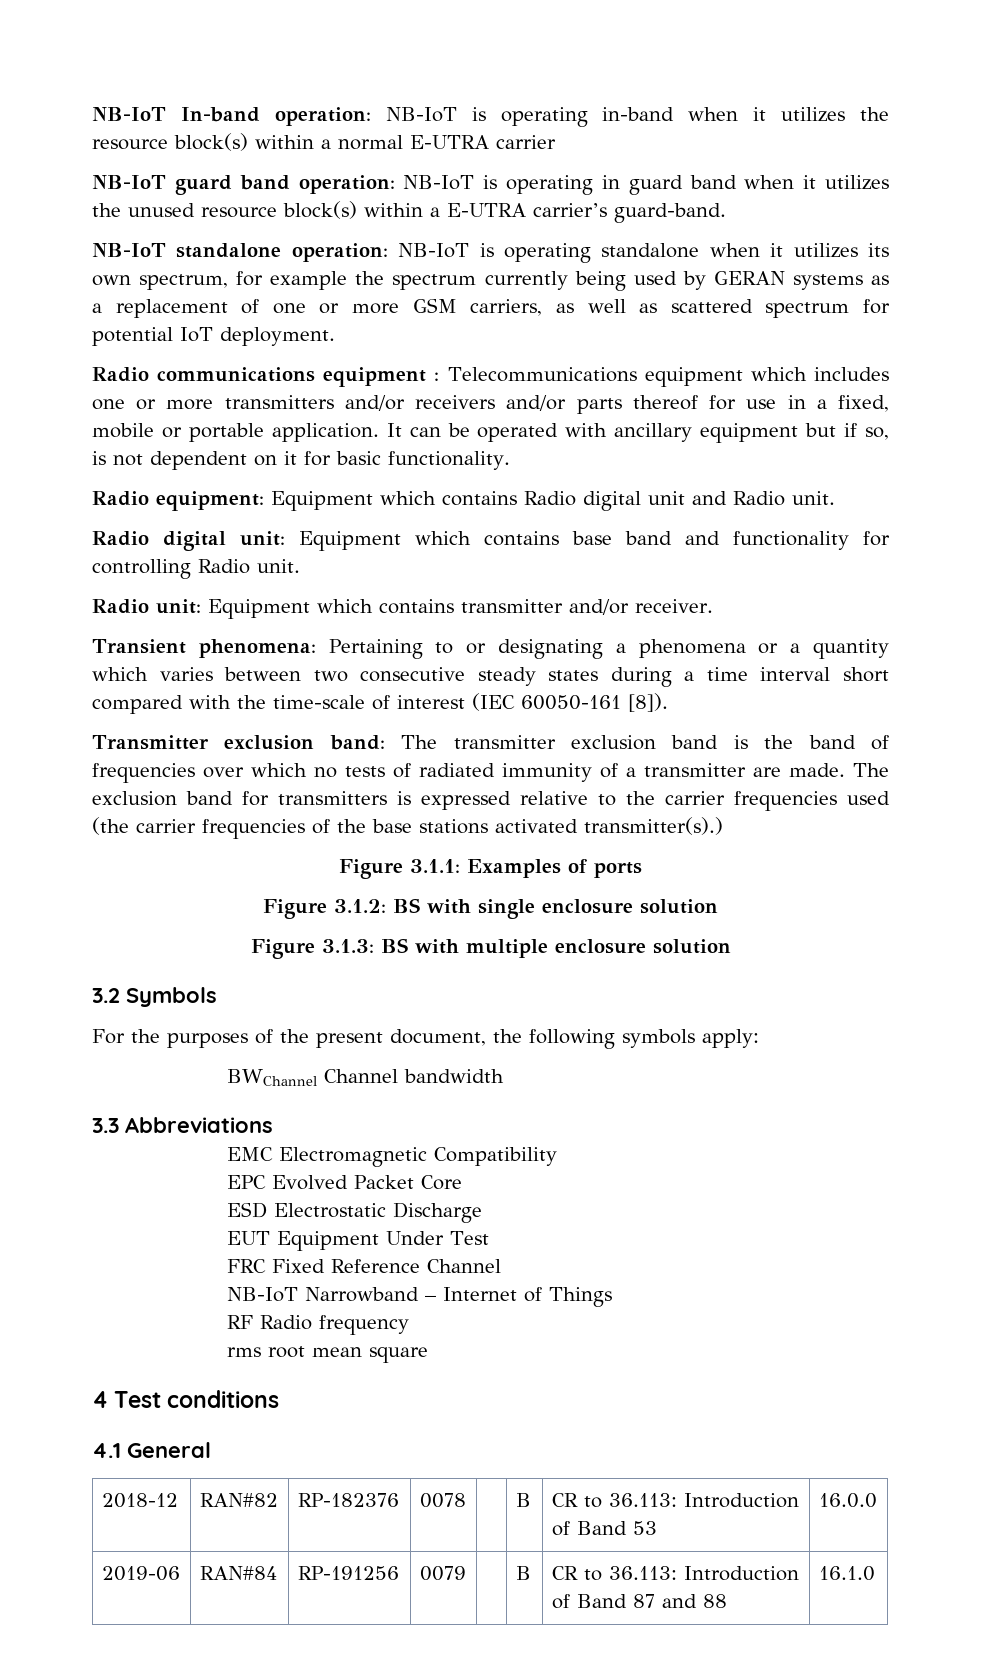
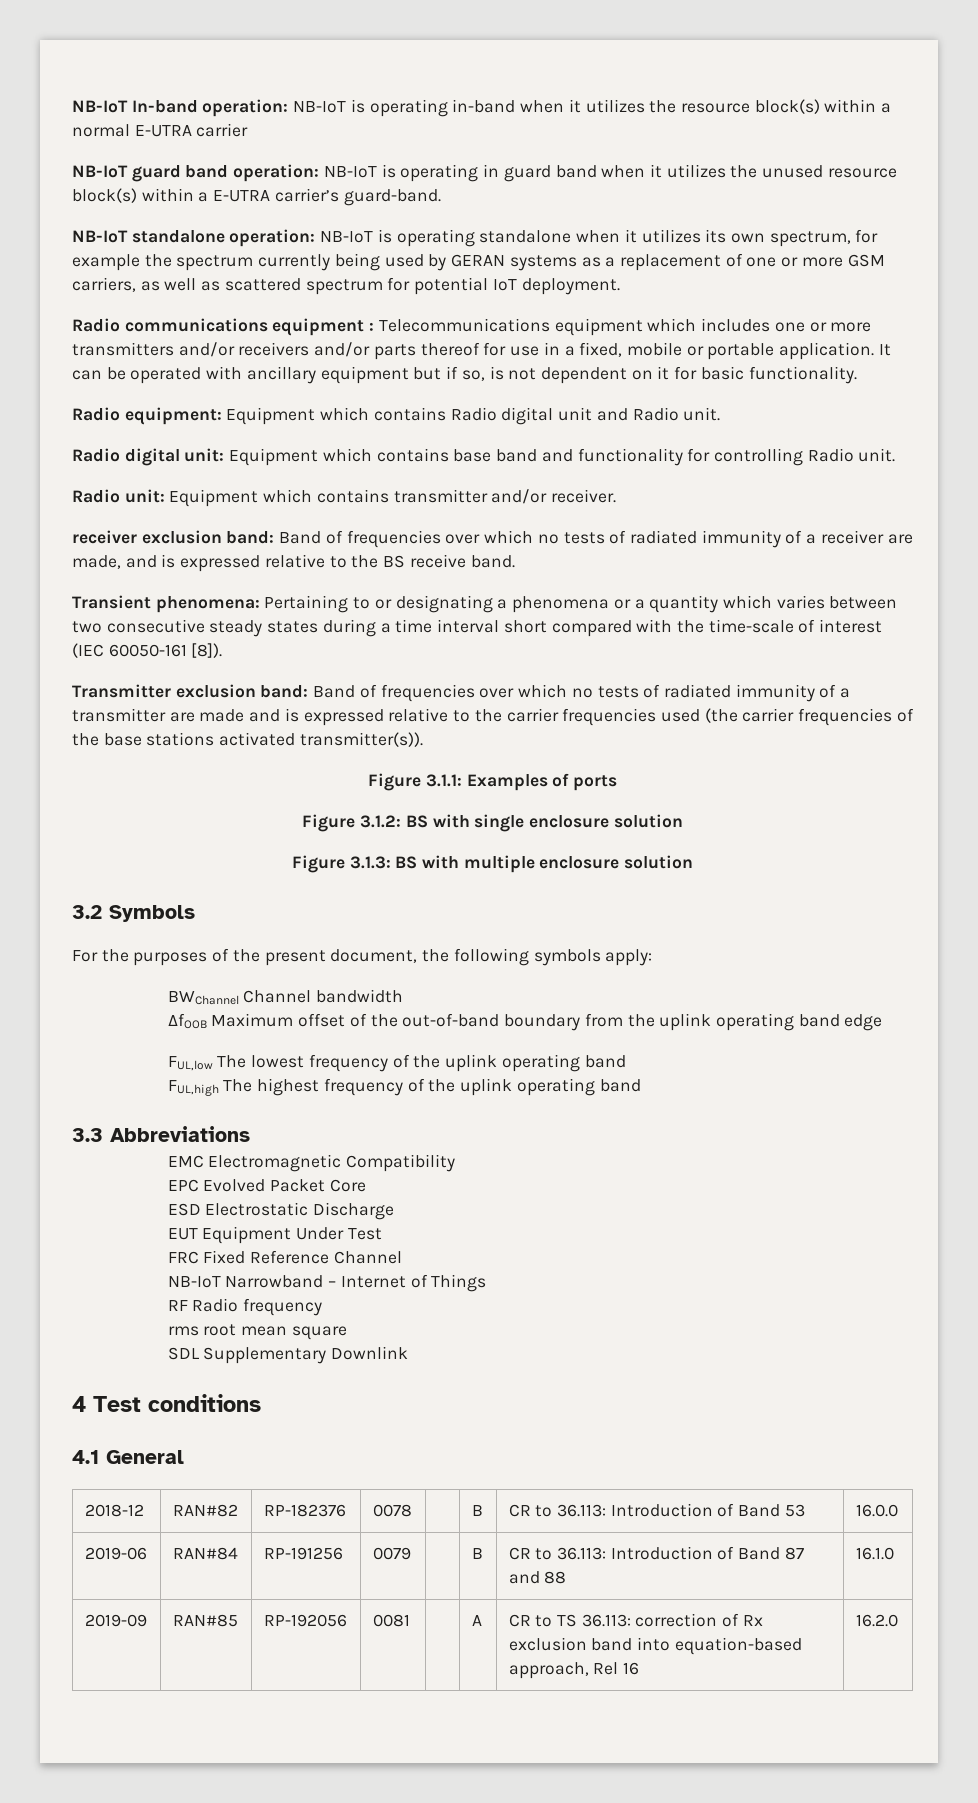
(713, 606) none -> [72,530,913,548] [72,554,515,572] // receiver exclusion band: Band of frequencies over which no tests of radiated immunity of a receiver are made, and is expressed relative to the BS receive band.
[401,735,856,750] The transmitter exclusion band is the band -> [313,685,356,698] Band
[789,763,889,777] [92,791,387,806] made. The exclusion band for transmitters -> [199,709,281,722] made and
[584,817,723,835] transmitter(s).) -> [299,732,423,747] transmitter(s)).
(505, 1076) none -> [167,1013,883,1031] [167,1054,626,1072] [167,1078,641,1096] // ΔfOOB Maximum offset of the out-of-band boundary from the uplink operating band edge // FUL,low The lowest frequency of the uplink operating band // FUL,high The highest frequency of the uplink operating band
(429, 1354) none -> [167,1346,409,1364] // SDL Supplementary Downlink
(875, 1573) none -> [84,1614,147,1627] [172,1614,238,1627] [263,1614,347,1627] [372,1614,410,1627] [471,1615,482,1626] [508,1613,763,1627] [508,1637,802,1655] [508,1662,639,1679] [855,1614,898,1627] // 2019-09 | RAN#85 | RP-192056 | 0081 | | A | CR to TS 36.113: correction of Rx exclusion band into equation-based approach, Rel 16 | 16.2.0

